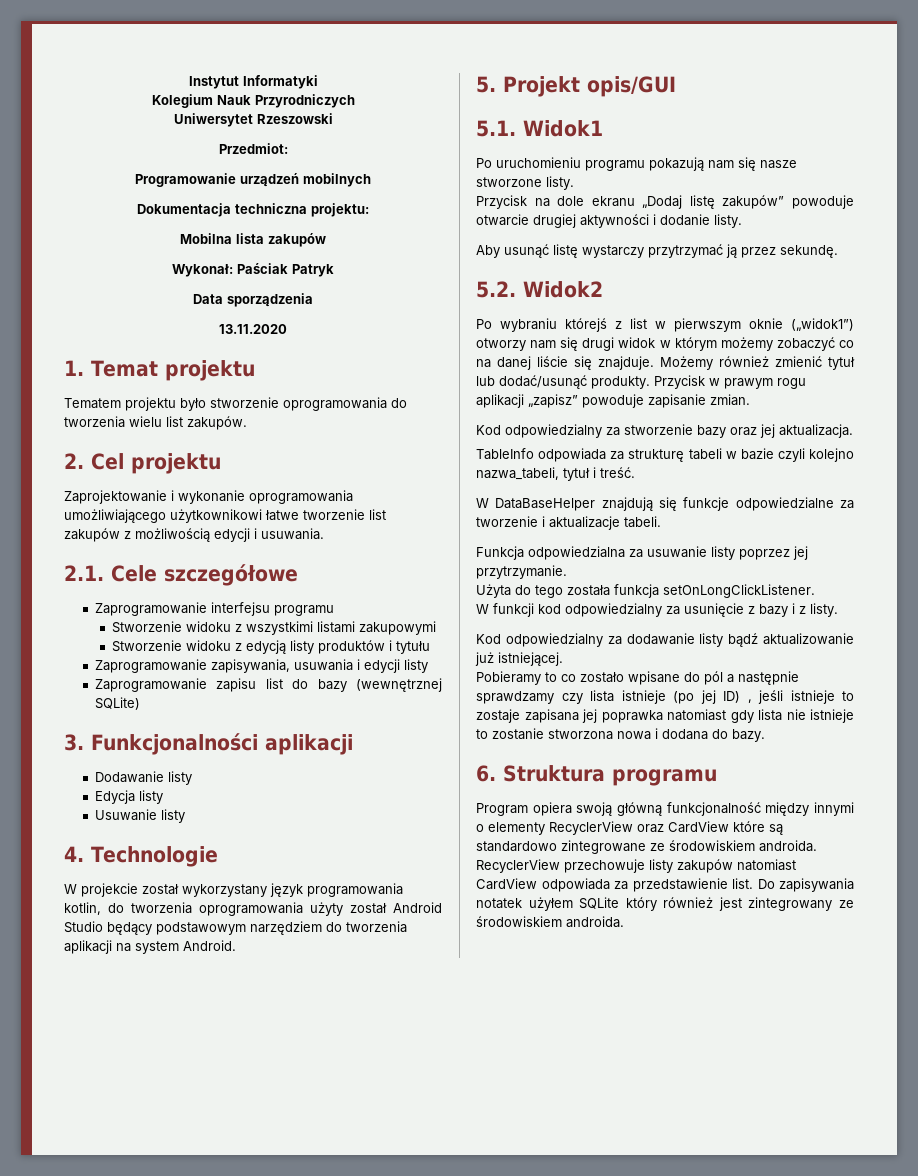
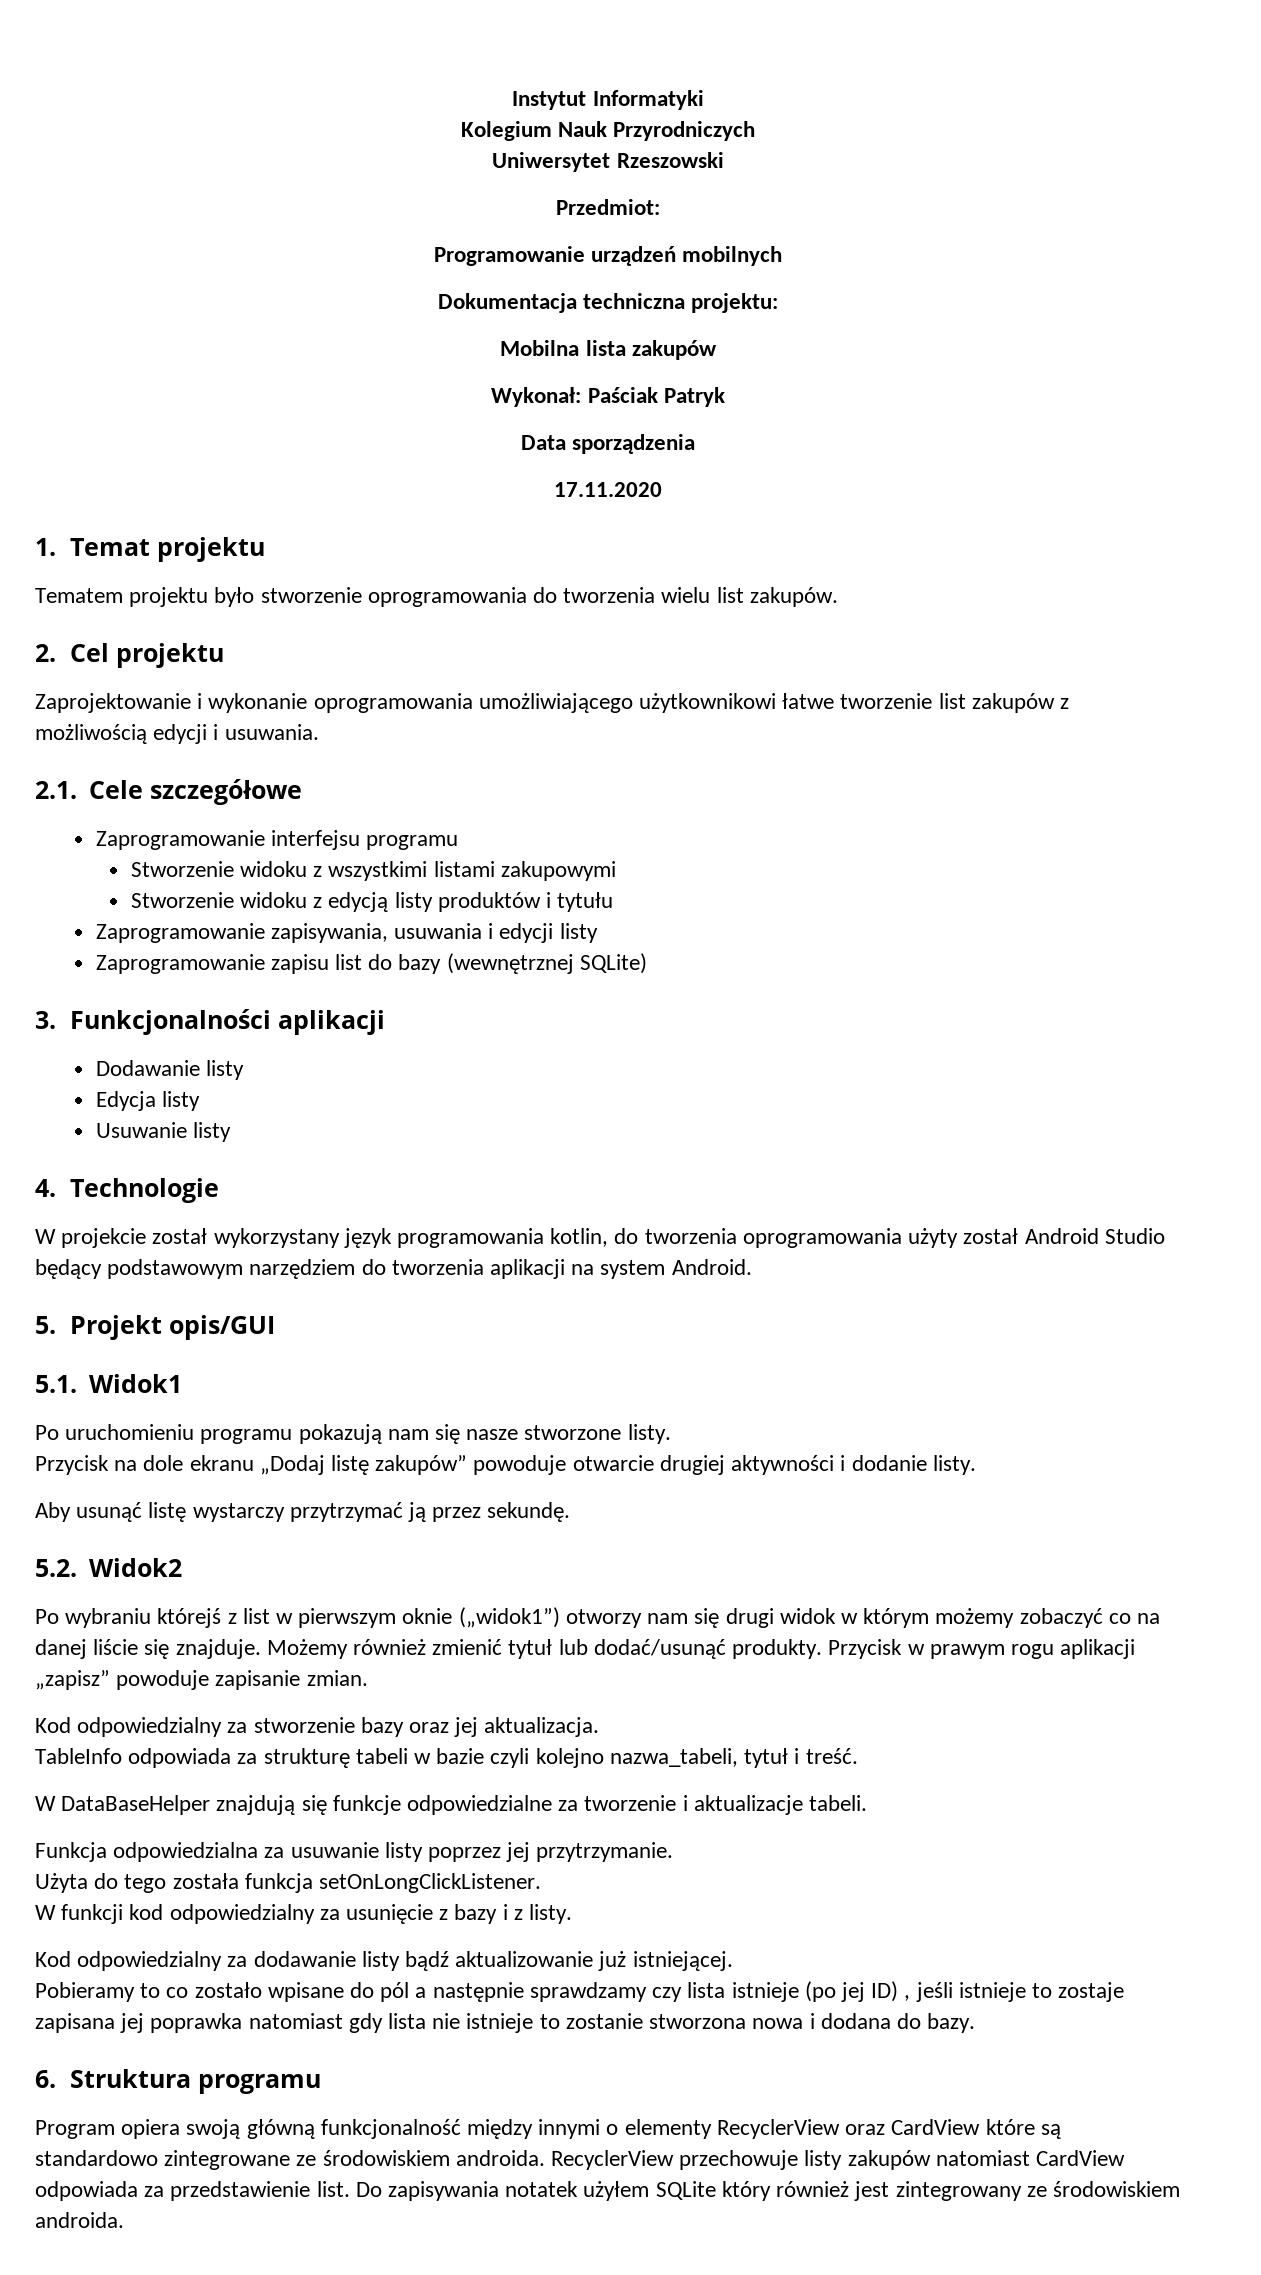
[219,324,287,334] 13.11.2020 -> [554,482,662,497] 17.11.2020

